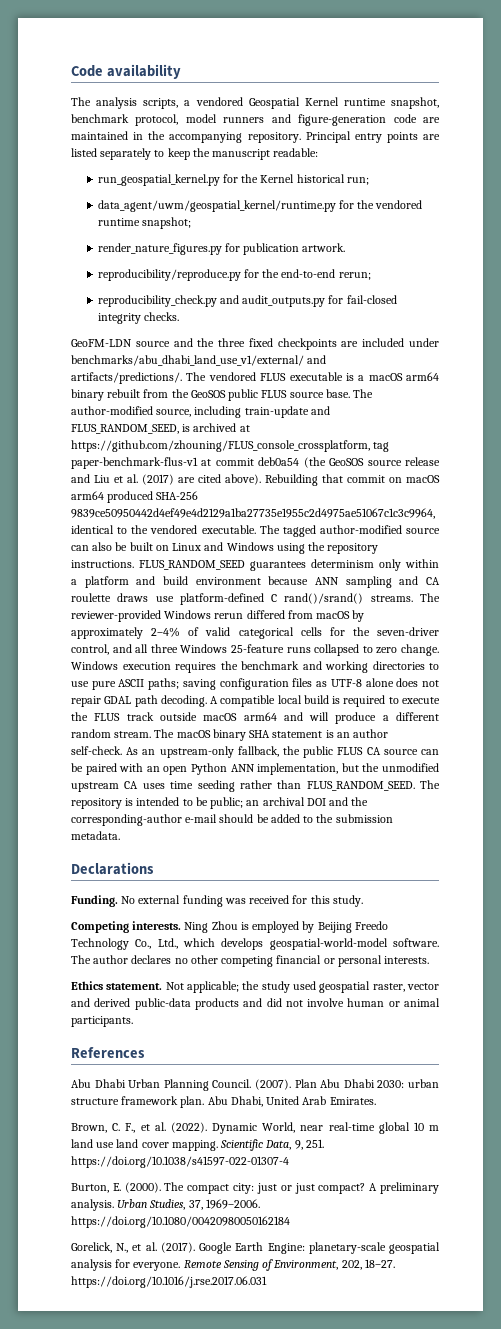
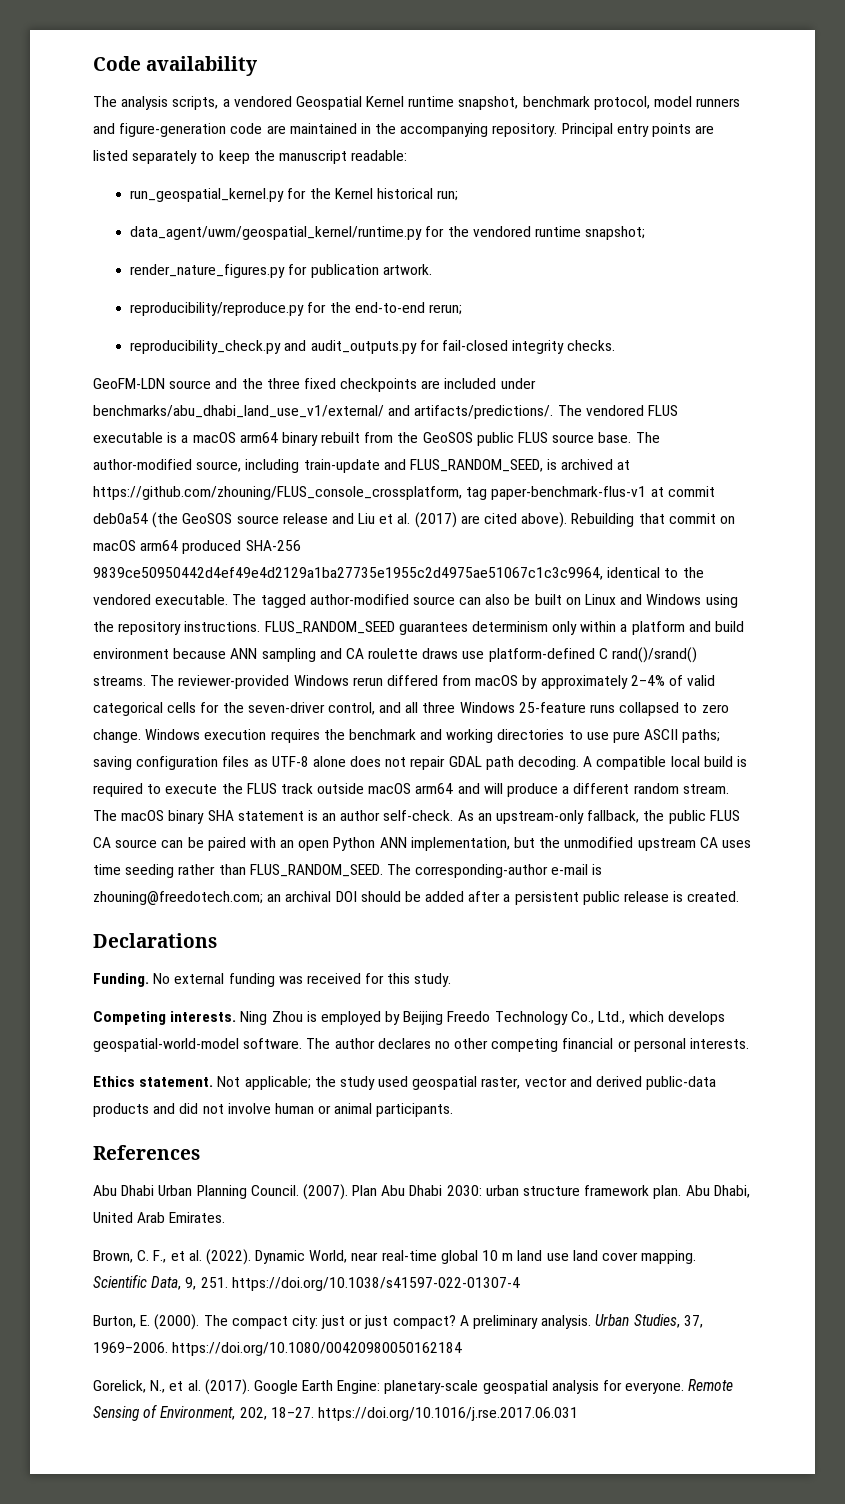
[71,797,369,809] [71,814,393,826] [71,831,120,840] repository is intended to be public; an archival DOI and the corresponding-author e-mail should be added to the submission metadata. -> [415,864,603,878] [93,891,740,905] corresponding-author e-mail is zhouning@freedotech.com; an archival DOI should be added after a persistent public release is created.

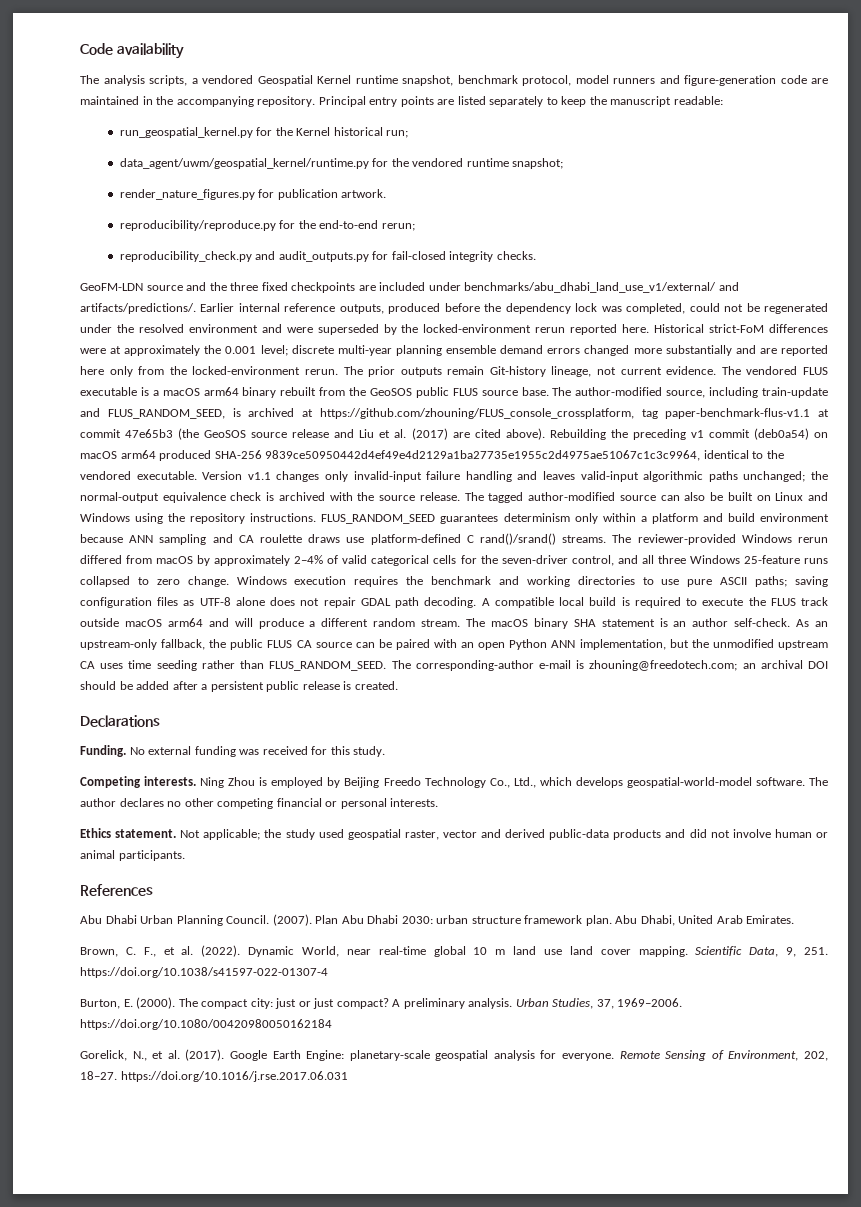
(554, 412) none -> [200,303,829,314] [80,324,828,335] [80,345,829,356] [80,366,717,377] Earlier internal reference outputs, produced before the dependency lock was completed, could not be regenerated under the resolved environment and were superseded by the locked-environment rerun reported here. Historical strict-FoM differences were at approximately the 0.001 level; discrete multi-year planning ensemble demand errors changed more substantially and are reported here only from the locked-environment rerun. The prior outputs remain Git-history lineage, not current evidence.
[491,486,647,500] paper-benchmark-flus-v1 -> [665,408,811,419] paper-benchmark-flus-v1.1
[93,513,148,524] deb0a54 -> [125,429,174,438] 47e65b3
[638,513,716,524] that commit -> [610,428,809,440] the preceding v1 commit (deb0a54)
(229, 599) none -> [202,471,829,482] [80,492,460,503] Version v1.1 changes only invalid-input failure handling and leaves valid-input algorithmic paths unchanged; the normal-output equivalence check is archived with the source release.

